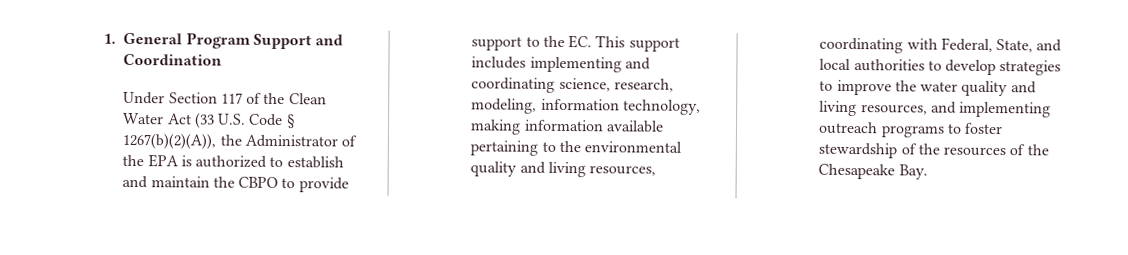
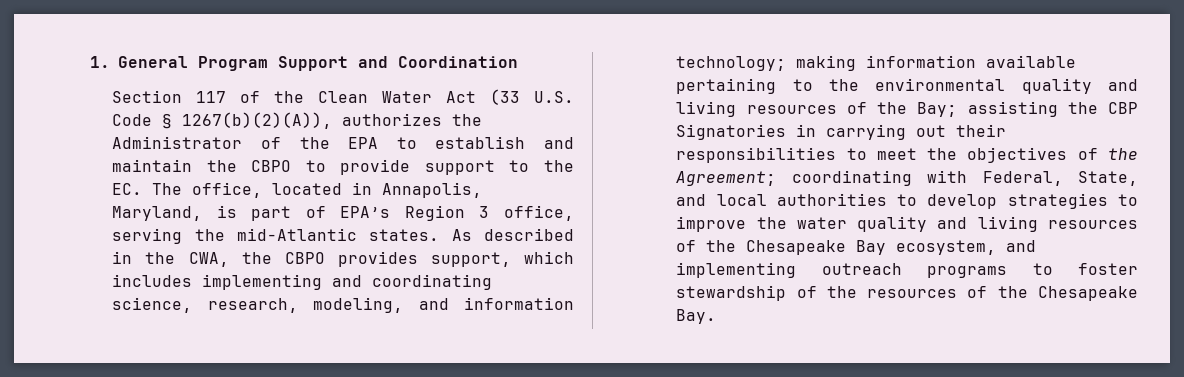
[123,91,166,105] Under -> (519, 62) none
(217, 141) none -> [342,113,443,126] authorizes
[180,155,268,168] is authorized -> (379, 143) none
[595,35,680,52] This support -> [152,182,483,198] [112,205,574,221] [112,228,574,244] [112,251,574,267] The office, located in Annapolis, Maryland, is part of EPA’s Region 3 office, serving the mid-Atlantic states. As described in the CWA, the CBPO provides support, which
[540,98,701,115] information technology, -> [418,297,574,310] [676,56,787,71] and information technology;
[589,165,657,176] resources, -> [746,101,1138,117] [676,124,1007,140] [676,147,1138,163] [676,171,777,186] resources of the Bay; assisting the CBP Signatories in carrying out their responsibilities to meet the objectives of the Agreement;
[860,104,928,115] resources, -> [1048,220,1138,229] [676,240,997,255] resources of the Chesapeake Bay ecosystem,

